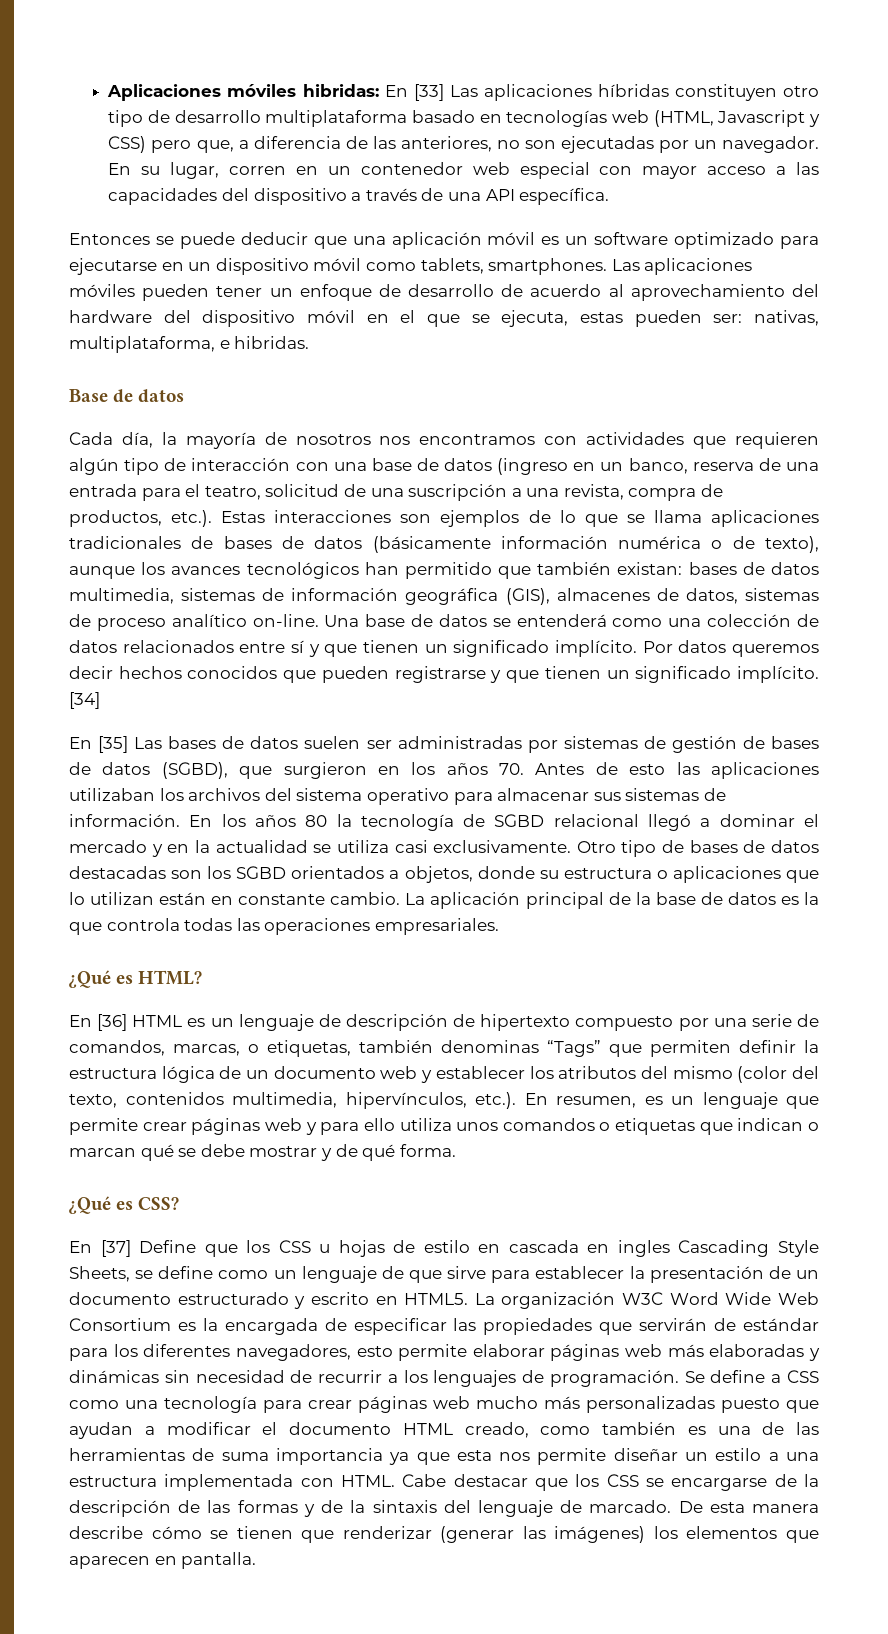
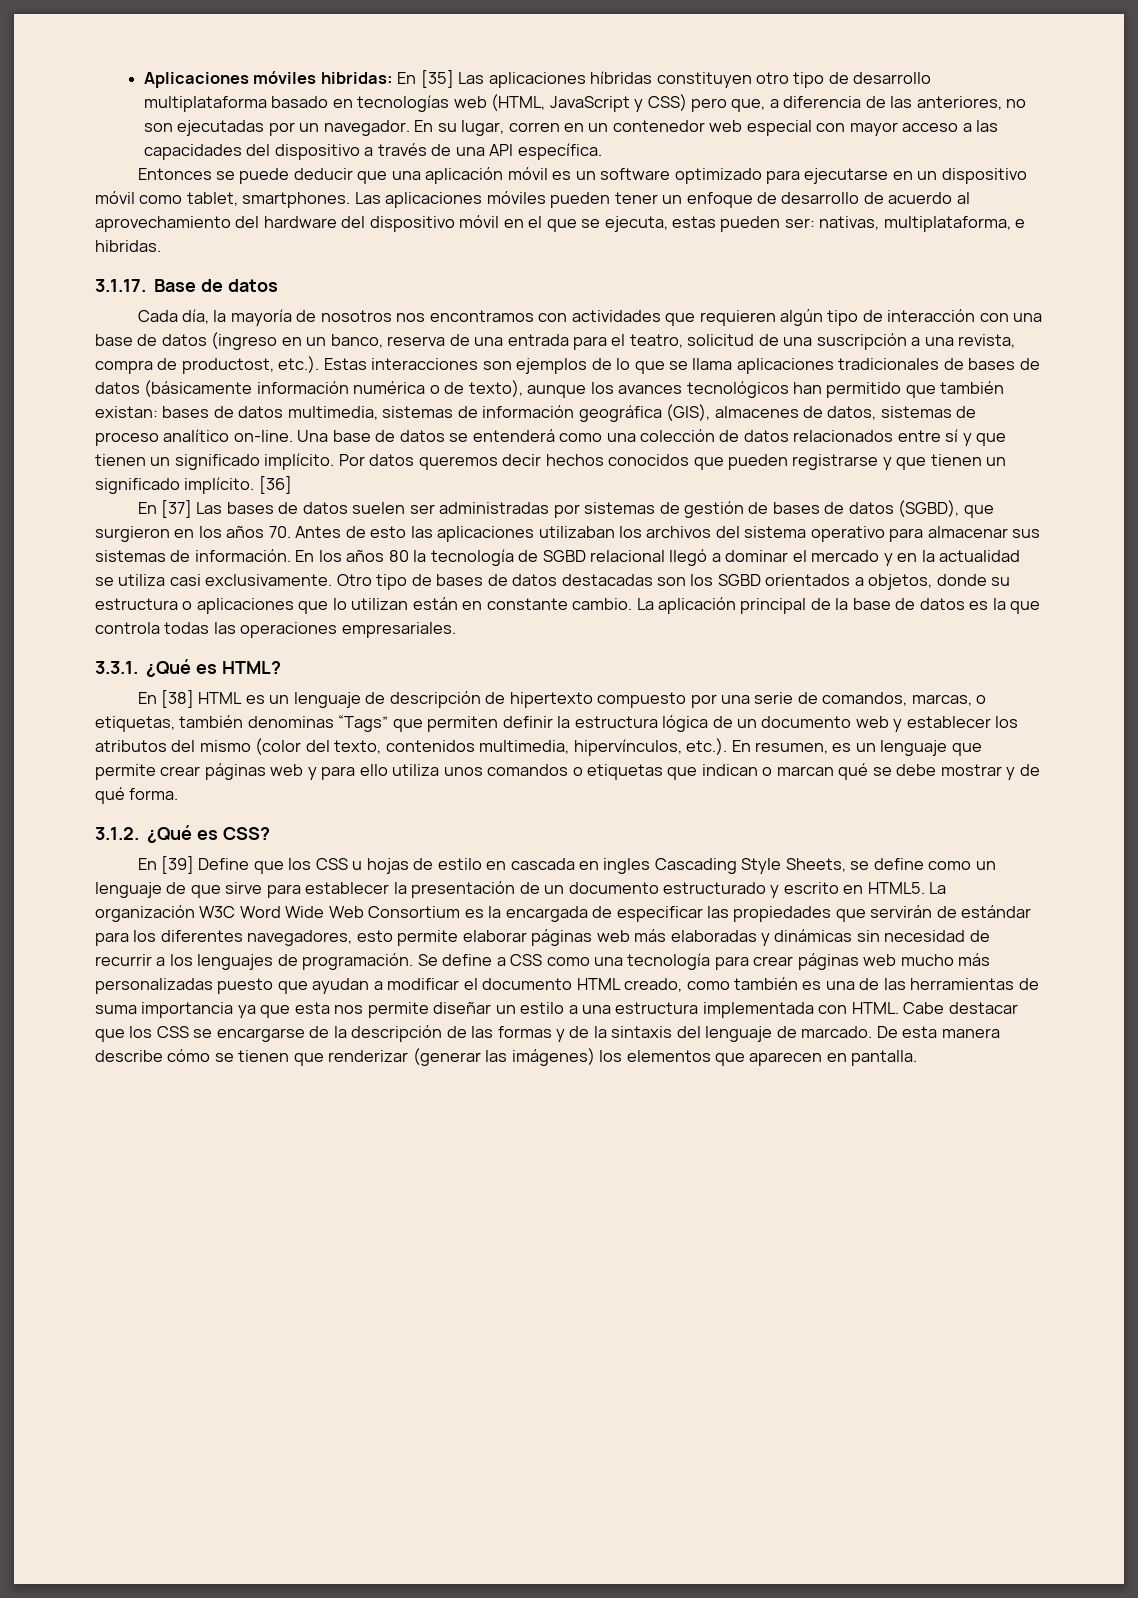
[413,84,444,101] [33] -> [420,70,454,88] [35]
[717,110,806,127] Javascript -> [549,96,630,112] JavaScript
[420,258,484,274] tablets, -> [186,192,238,206] tablet,
(310, 342) none -> [95,279,146,292] 3.1.17.
[69,510,162,527] productos, -> [181,358,274,374] productost,
[69,692,100,709] [69,736,129,753] [34] // En [35] -> [258,476,292,494] [137,500,193,518] [36] // En [37]
(499, 926) none -> [95,661,138,674] 3.3.1.
[97,1014,128,1031] [36] -> [161,690,195,708] [38]
(456, 1150) none -> [95,827,139,840] 3.1.2.
[100,1240,131,1257] [37] -> [161,856,195,874] [39]

